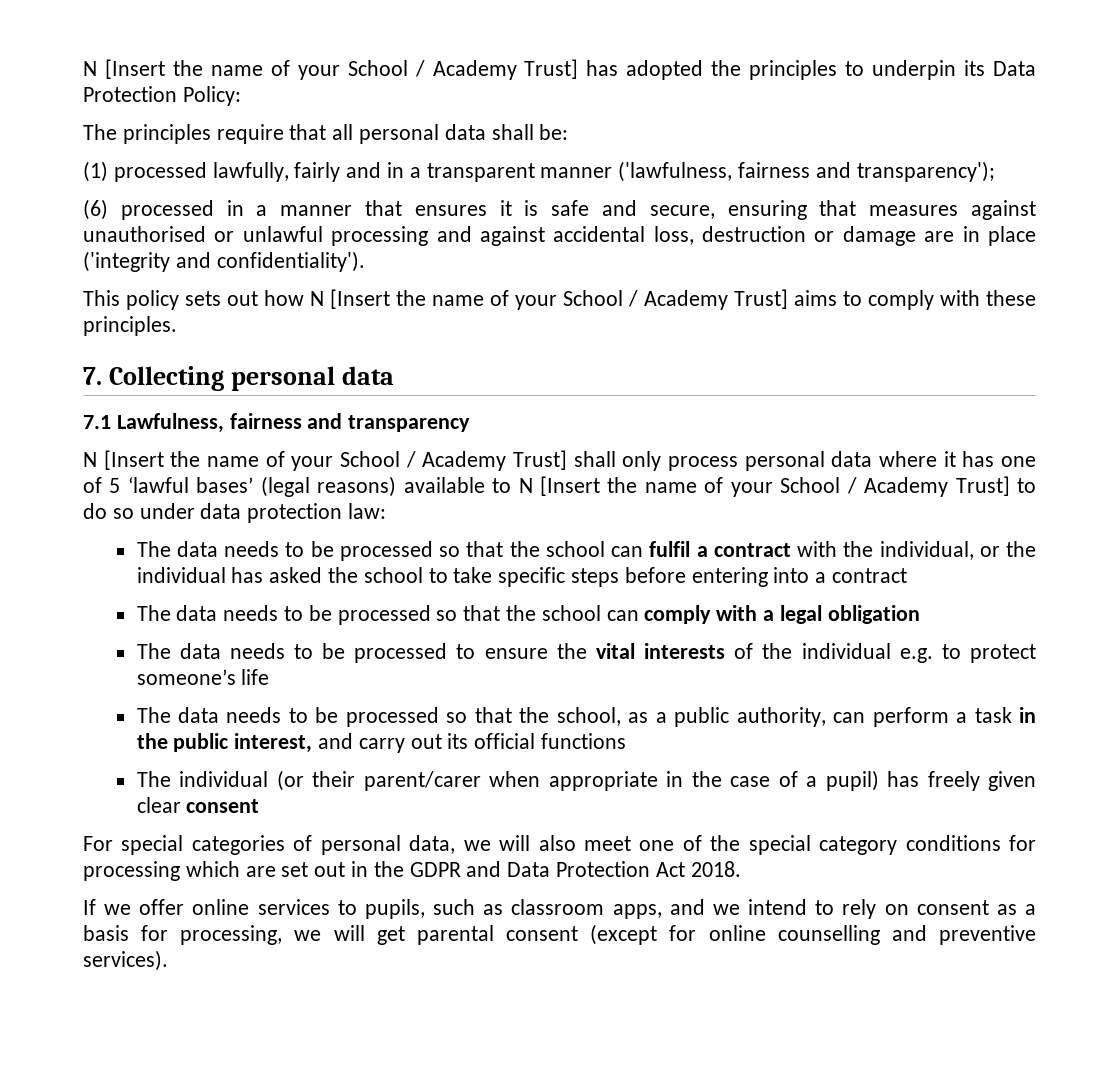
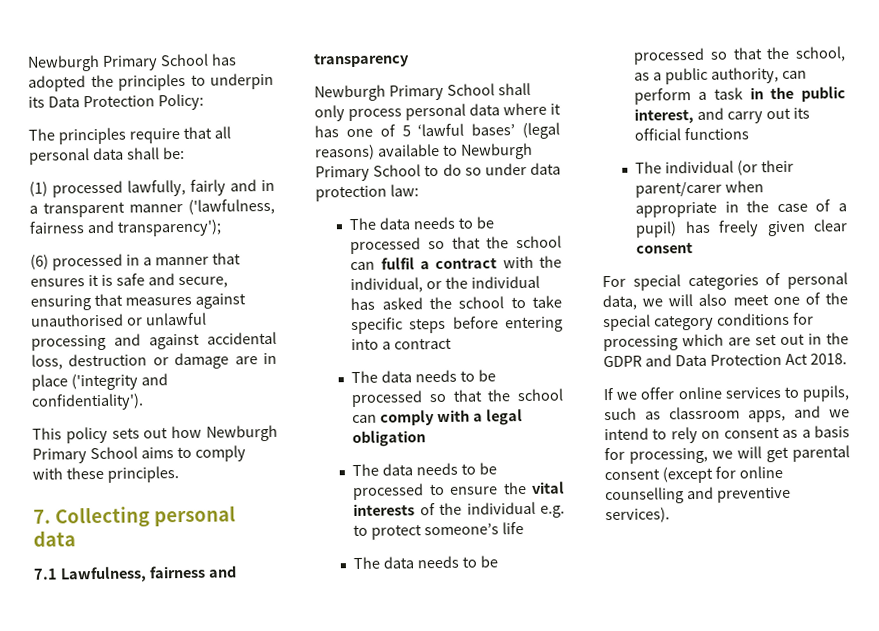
[83,59,579,80] N [Insert the name of your School / Academy Trust] -> [27,53,209,72] Newburgh Primary School
[310,289,788,310] N [Insert the name of your School / Academy Trust] -> [206,424,278,442] [32,446,138,464] Newburgh Primary School
[83,450,567,471] N [Insert the name of your School / Academy Trust] -> [314,83,495,102] Newburgh Primary School
[518,476,1010,497] N [Insert the name of your School / Academy Trust] -> [459,142,533,160] [315,164,422,182] Newburgh Primary School

